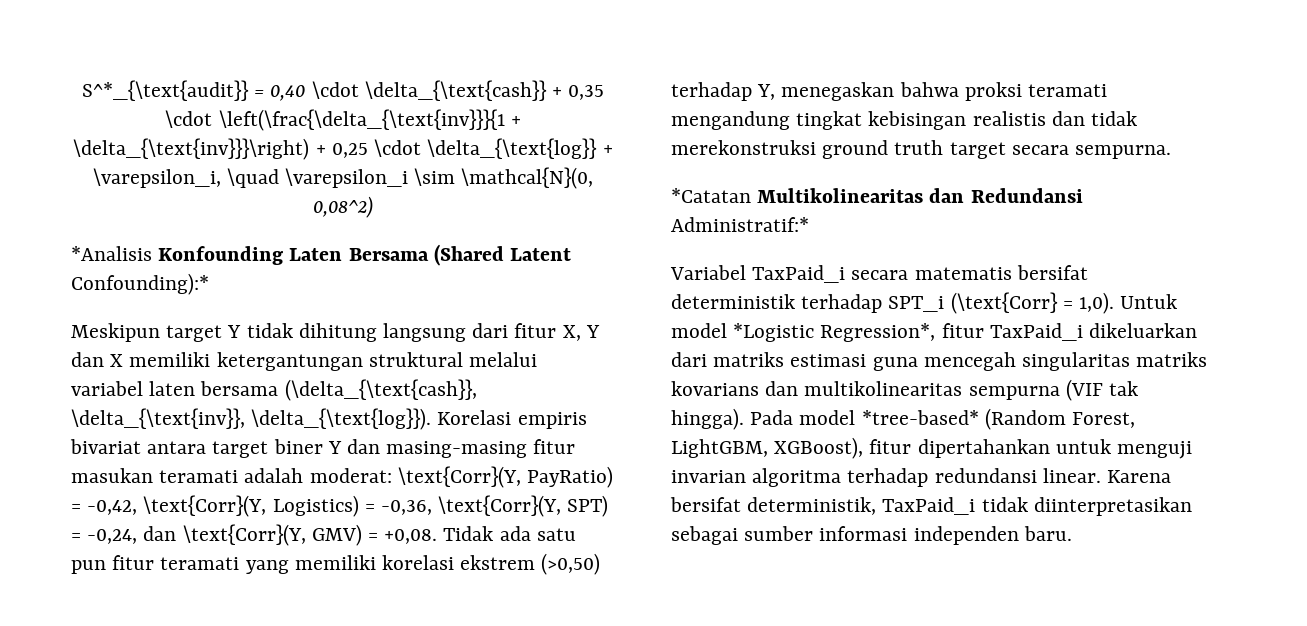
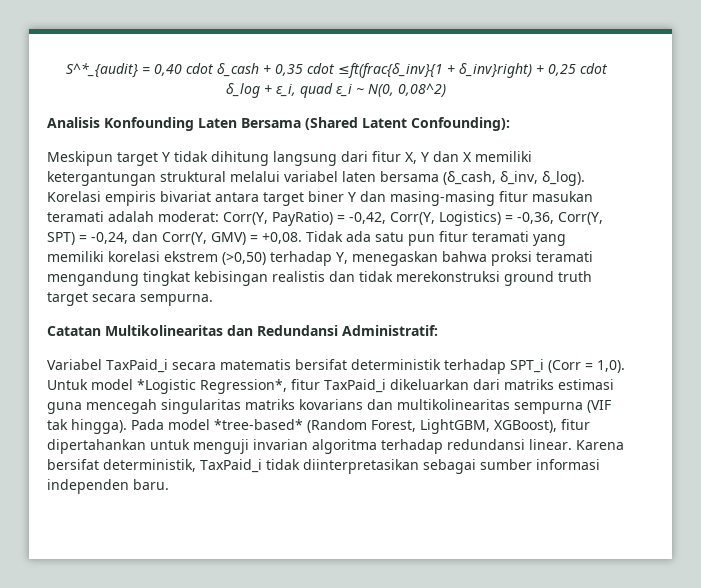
[81,80,249,101] S^*_{\text{audit}} -> [65,63,138,78] S^*_{audit}
[311,80,605,101] [165,109,521,131] [73,138,613,160] [92,167,594,189] \cdot \delta_{\text{cash}} + 0,35 \cdot \left(\frac{\delta_{\text{inv}}}{1 + \delta_{\text{inv}}}\right) + 0,25 \cdot \delta_{\text{log}} + \varepsilon_i, \quad \varepsilon_i \sim \mathcal{N}(0, -> [185,63,608,78] [226,83,394,98] cdot δ_cash + 0,35 cdot ≤ft(frac{δ_inv}{1 + δ_inv}right) + 0,25 cdot δ_log + ε_i, quad ε_i ~ N(0,
[71,246,152,261] *Analisis -> [47,117,100,128] Analisis
[71,273,209,295] Confounding):* -> [411,117,510,131] Confounding):
[284,379,477,401] [71,408,432,430] (\delta_{\text{cash}}, \delta_{\text{inv}}, \delta_{\text{log}}). -> [443,171,585,186] (δ_cash, δ_inv, δ_log).
[397,466,521,488] \text{Corr}(Y, -> [223,212,268,225] Corr(Y,
[143,495,267,517] \text{Corr}(Y, -> [390,212,435,225] Corr(Y,
[438,495,562,517] \text{Corr}(Y, -> [558,212,603,225] Corr(Y,
[182,524,306,546] \text{Corr}(Y, -> [162,232,207,245] Corr(Y,
[671,188,751,203] *Catatan -> [47,326,101,336] Catatan
[671,217,809,232] Administratif:* -> [342,325,438,336] Administratif:
[950,292,1058,314] (\text{Corr} -> [548,360,581,373] (Corr

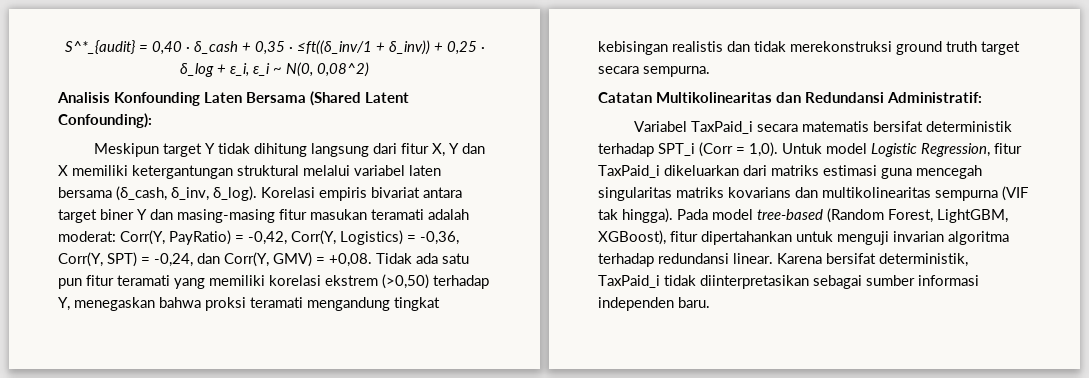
[185,63,214,74] cdot -> [185,47,190,52] ·
[306,63,532,78] cdot ≤ft(frac{δ_inv}{1 + δ_inv}right) -> [288,40,430,55] · ≤ft((δ_inv/1 + δ_inv))
[579,63,608,74] cdot -> [480,47,485,52] ·
[300,83,333,98] quad -> (249, 70) none
[137,379,287,394] *Logistic Regression*, -> [871,143,990,157] Logistic Regression,
[214,419,303,430] *tree-based* -> [757,209,823,220] tree-based

